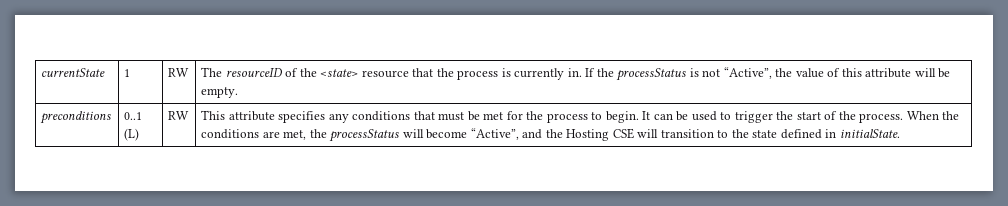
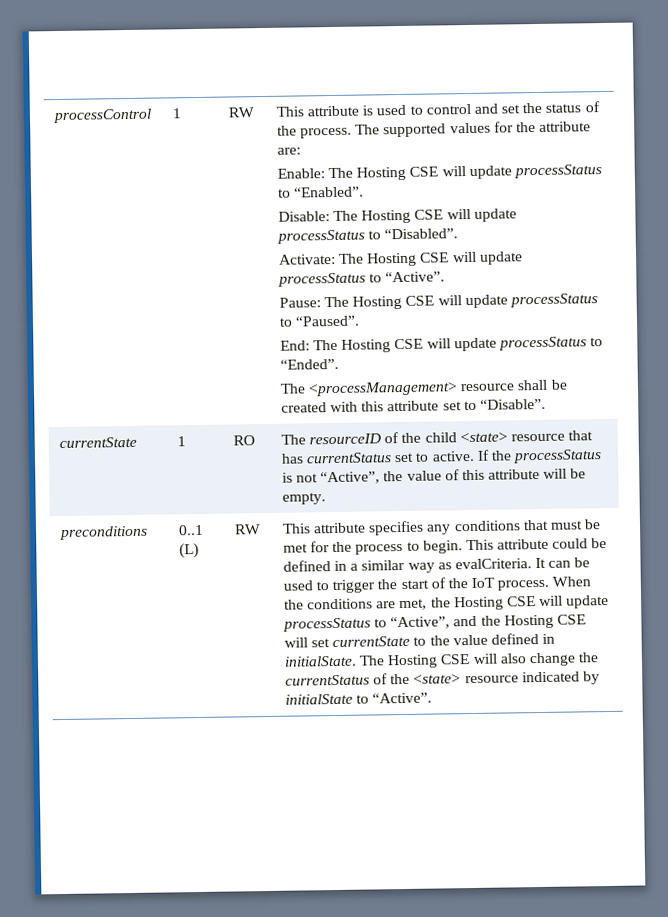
[41,68,106,77] currentState -> [52,108,152,124] processControl
(190, 72) none -> [275,101,600,117] [276,121,592,139] [276,147,301,155] [276,164,602,181] [277,186,364,198] [277,208,517,224] [276,228,459,244] [278,251,523,267] [277,271,446,287] [278,293,598,310] [278,315,360,327] [279,336,604,353] [279,358,339,370] [279,379,568,397] [280,398,546,413] [58,436,137,449] [176,436,186,447] [232,435,255,446] | This attribute is used to control and set the status of the process. The supported values for the attribute are: // Enable: The Hosting CSE will update processStatus to “Enabled”. // Disable: The Hosting CSE will update processStatus to “Disabled”. // Activate: The Hosting CSE will update processStatus to “Active”. // Pause: The Hosting CSE will update processStatus to “Paused”. // End: The Hosting CSE will update processStatus to “Ended”. // The <processManagement> resource shall be created with this attribute set to “Disable”. // currentState | 1 | RO
(317, 72) none -> [424,432,457,443] child
[436,68,582,80] the process is currently in. -> [280,450,475,464] has currentStatus set to active.
(639, 117) none -> [465,538,608,551] [282,558,532,573] This attribute could be defined in a similar way as evalCriteria.
(856, 115) none -> [471,577,496,588] IoT
[329,129,468,142] processStatus will become -> [453,594,610,611] [282,617,387,632] Hosting CSE will update processStatus to
[660,129,714,138] transition -> [310,635,411,648] set currentState
[752,130,778,138] state -> [452,634,488,646] value
(900, 133) none -> [358,652,600,669] [284,671,600,686] [284,692,433,705] The Hosting CSE will also change the currentStatus of the <state> resource indicated by initialState to “Active”.

